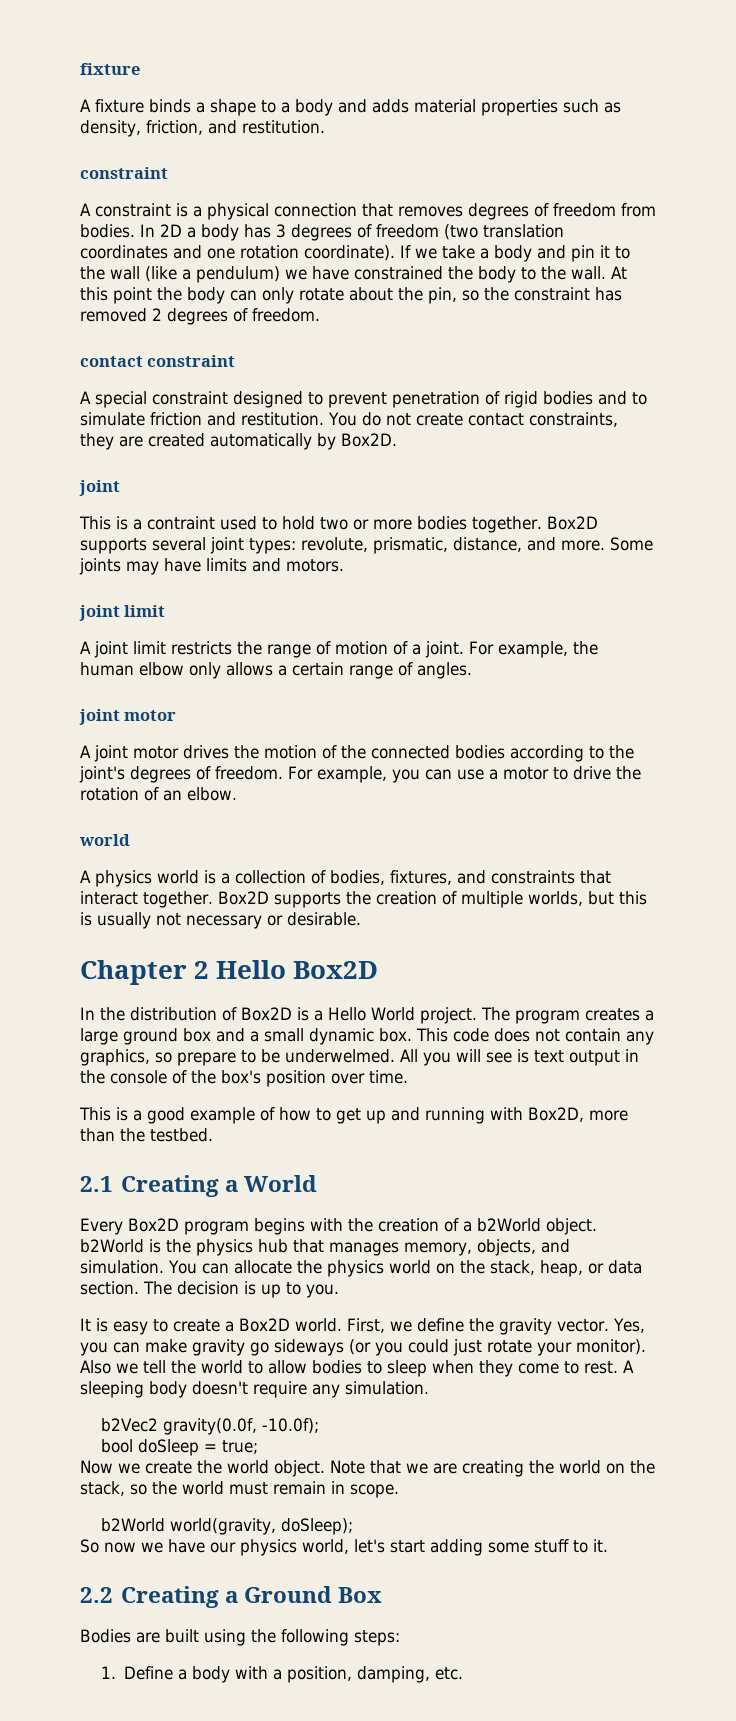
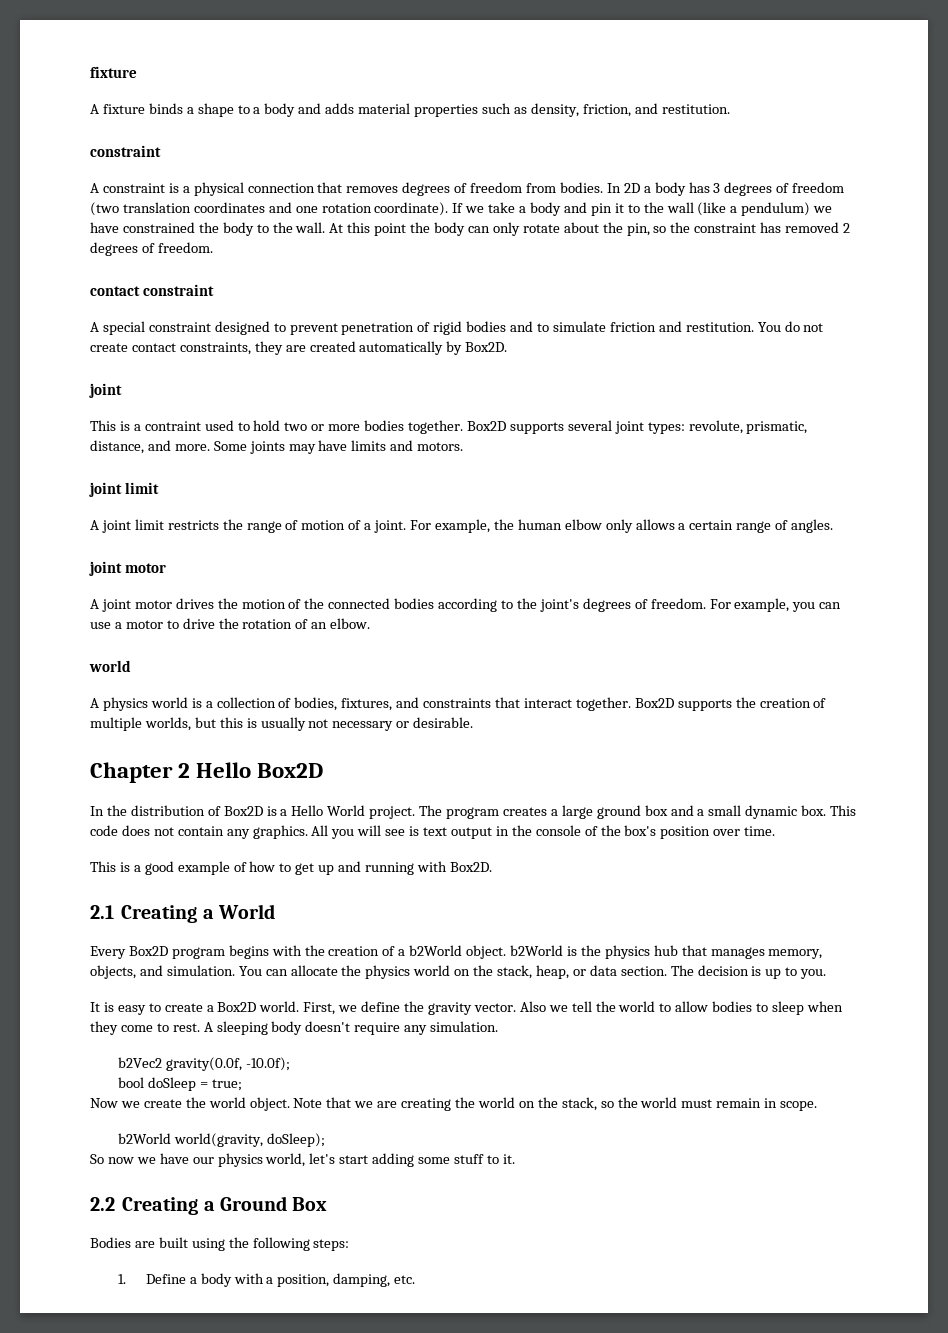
[80,1049,395,1066] graphics, so prepare to be underwelmed. -> [252,825,308,839] graphics.
[528,1107,628,1122] [80,1128,213,1142] Box2D, more than the testbed. -> [449,862,492,872] Box2D.
[612,1318,645,1333] [80,1339,646,1356] Yes, you can make gravity go sideways (or you could just rotate your monitor). -> (516, 1007) none

